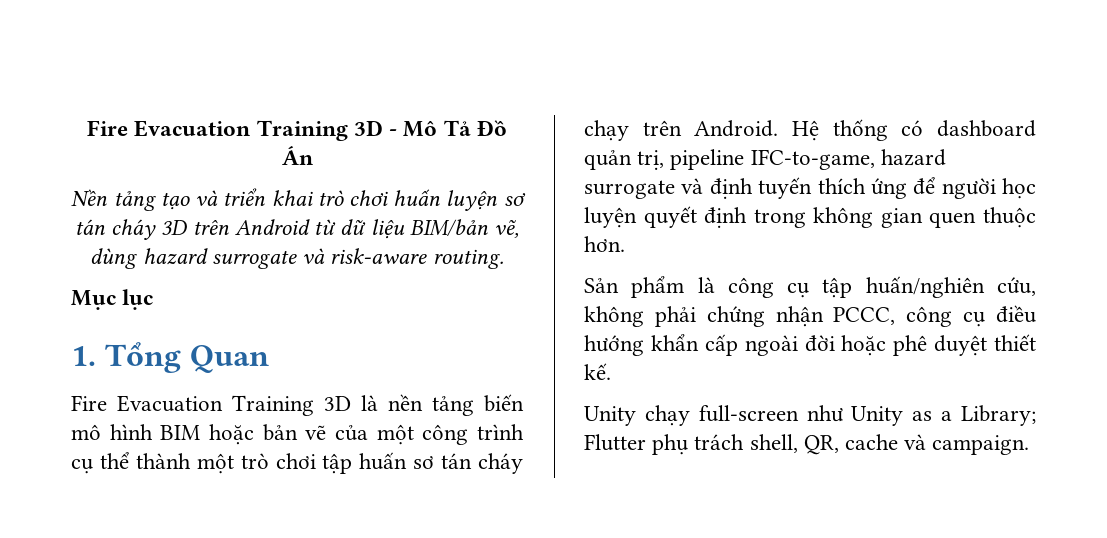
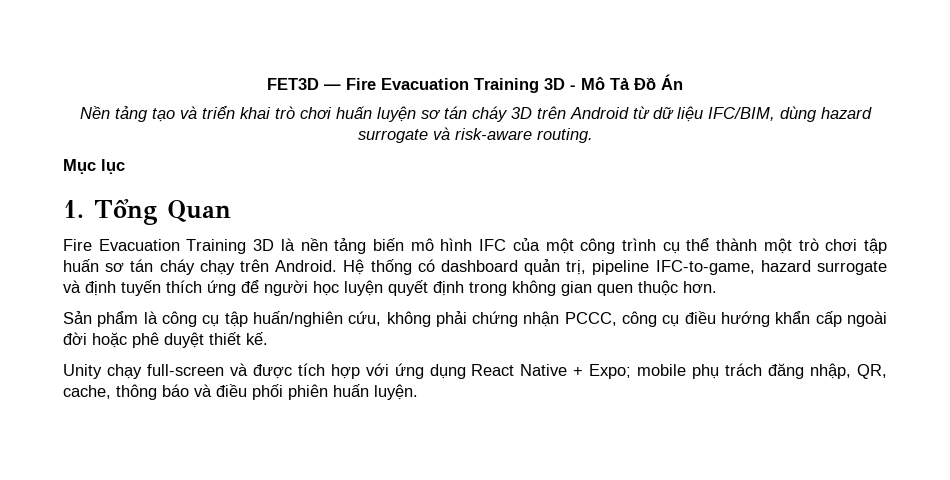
(87, 128) none -> [267,78,341,90] FET3D —
[409,219,519,238] BIM/bản vẽ, -> [707,107,775,121] IFC/BIM,
[160,424,327,445] BIM hoặc bản vẽ -> [479,239,507,251] IFC
[806,405,1036,426] [584,434,1030,455] như Unity as a Library; Flutter phụ trách shell, QR, cache và campaign. -> [229,363,887,379] [63,384,418,400] và được tích hợp với ứng dụng React Native + Expo; mobile phụ trách đăng nhập, QR, cache, thông báo và điều phối phiên huấn luyện.

